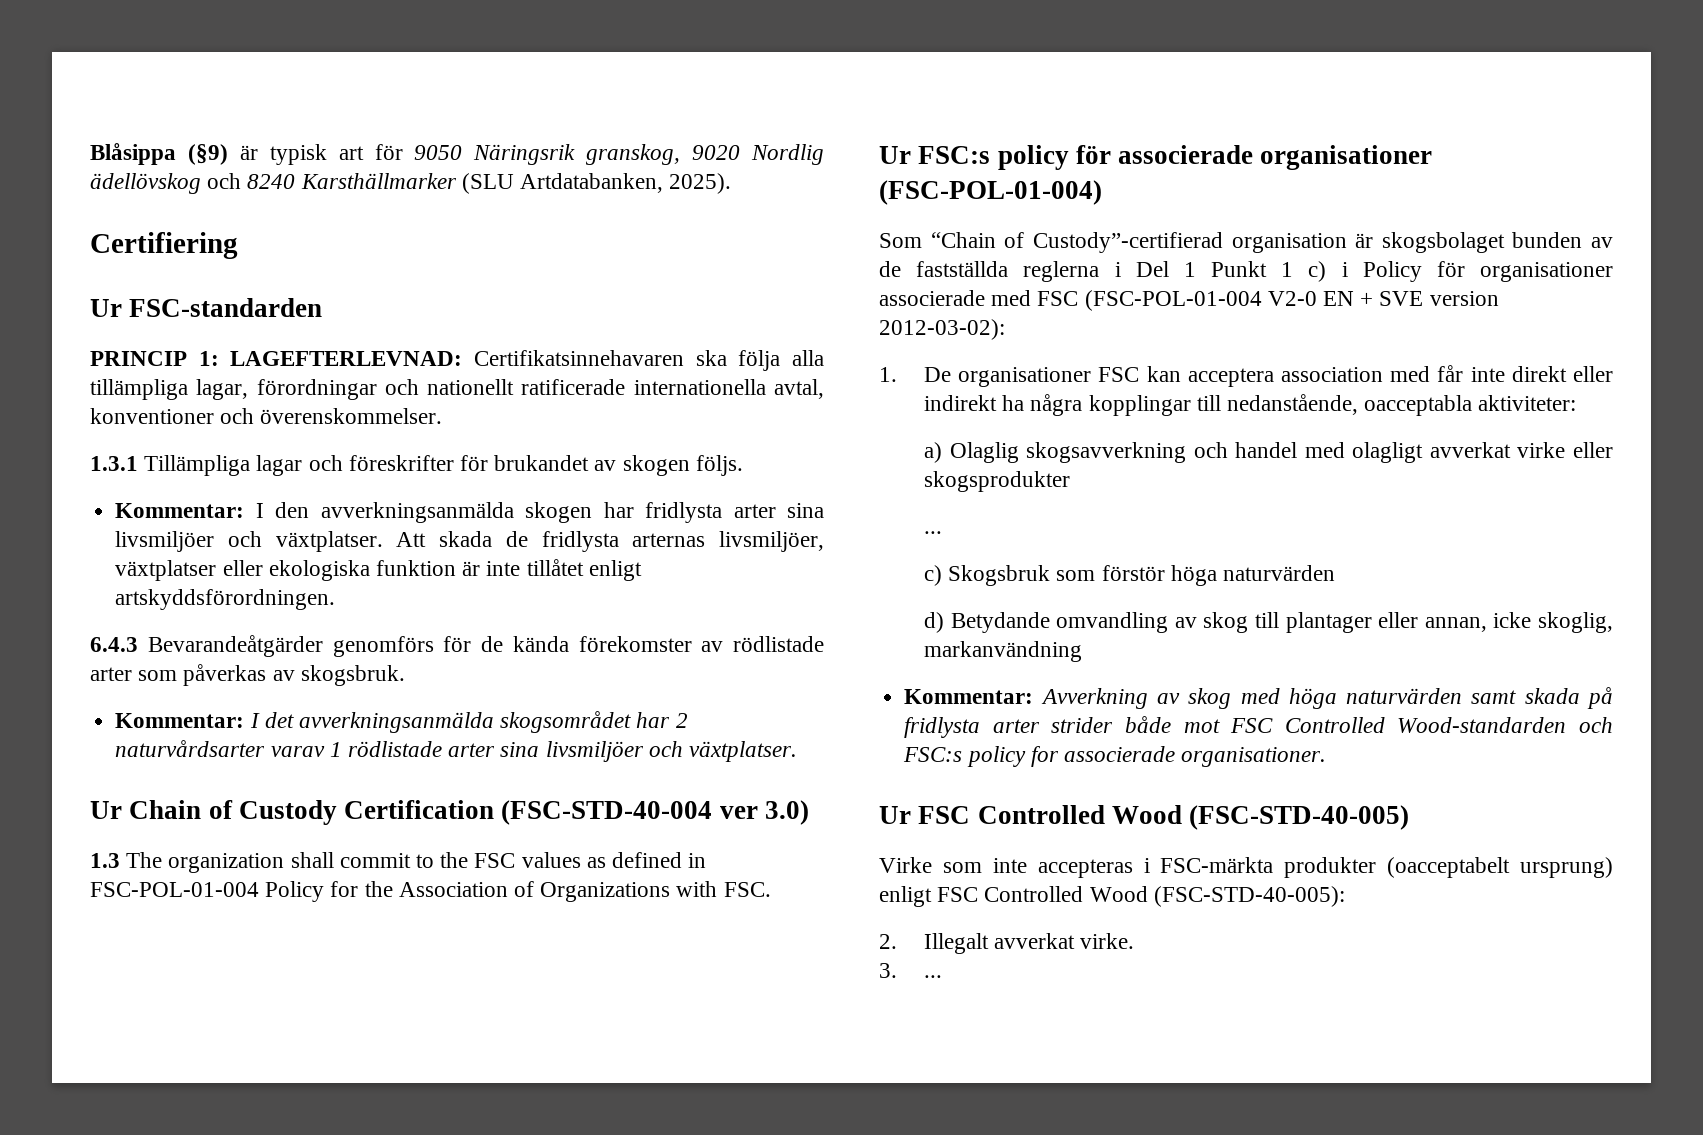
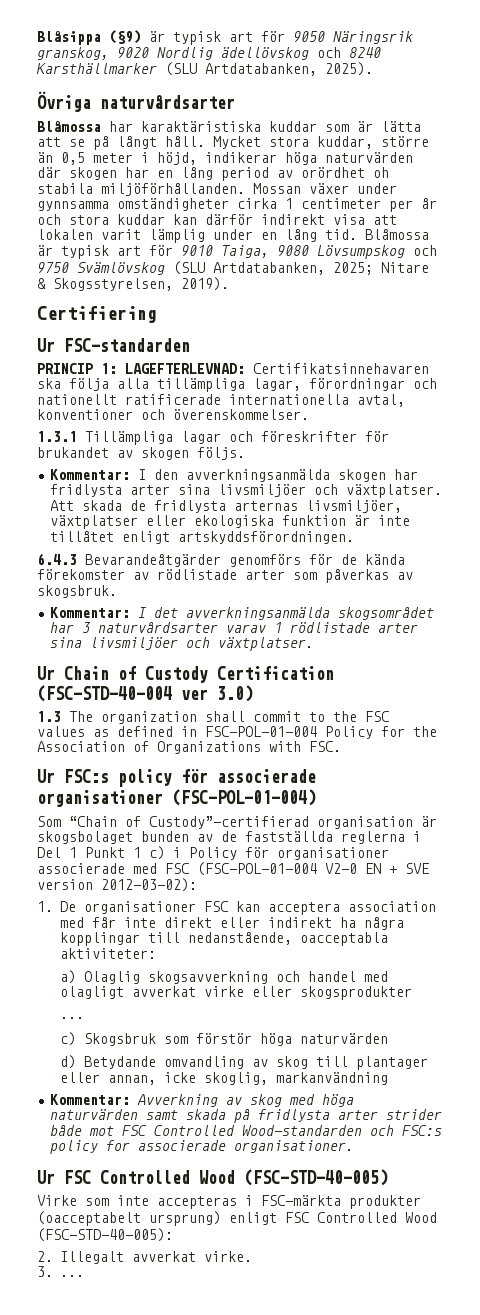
(732, 183) none -> [37,91,235,112] [37,121,421,132] [37,136,429,150] [37,152,413,165] [37,167,389,181] [37,183,397,196] [37,198,437,212] [37,214,397,225] [37,229,429,243] [37,245,437,259] [37,261,429,275] [37,277,229,291] // Övriga naturvårdsarter // Blåmossa har karaktäristiska kuddar som är lätta att se på långt håll. Mycket stora kuddar, större än 0,5 meter i höjd, indikerar höga naturvärden där skogen har en lång period av orördhet oh stabila miljöförhållanden. Mossan växer under gynnsamma omständigheter cirka 1 centimeter per år och stora kuddar kan därför indirekt visa att lokalen varit lämplig under en lång tid. Blåmossa är typisk art för 9010 Taiga, 9080 Lövsumpskog och 9750 Svämlövskog (SLU Artdatabanken, 2025; Nitare & Skogsstyrelsen, 2019).
[675,713,688,728] 2 -> [82,622,92,633] 3

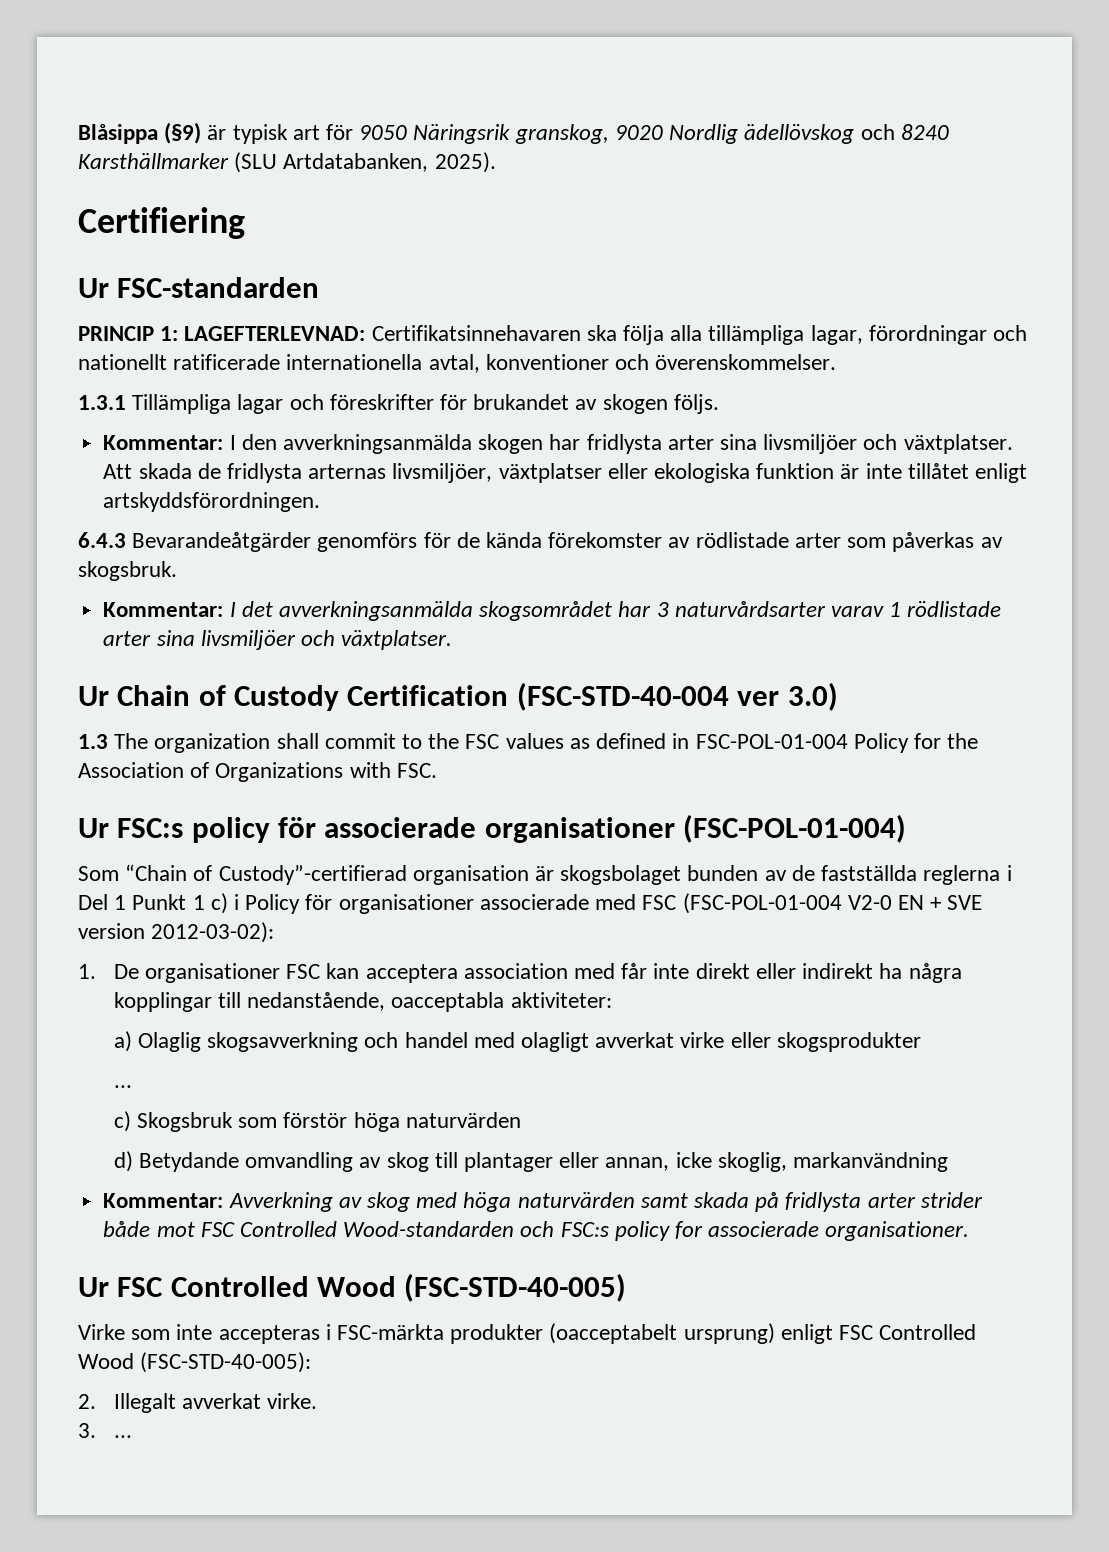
[37,91,235,112] [37,121,421,132] [37,136,429,150] [37,152,413,165] [37,167,389,181] [37,183,397,196] [37,198,437,212] [37,214,397,225] [37,229,429,243] [37,245,437,259] [37,261,429,275] [37,277,229,291] // Övriga naturvårdsarter // Blåmossa har karaktäristiska kuddar som är lätta att se på långt håll. Mycket stora kuddar, större än 0,5 meter i höjd, indikerar höga naturvärden där skogen har en lång period av orördhet oh stabila miljöförhållanden. Mossan växer under gynnsamma omständigheter cirka 1 centimeter per år och stora kuddar kan därför indirekt visa att lokalen varit lämplig under en lång tid. Blåmossa är typisk art för 9010 Taiga, 9080 Lövsumpskog och 9750 Svämlövskog (SLU Artdatabanken, 2025; Nitare & Skogsstyrelsen, 2019). -> (496, 162) none

